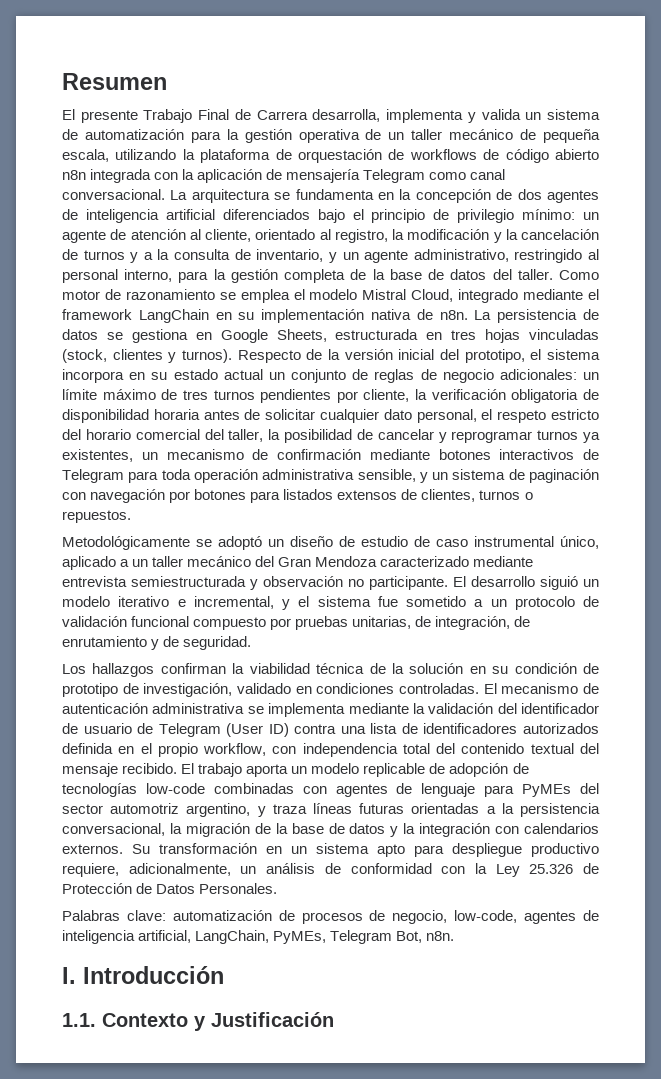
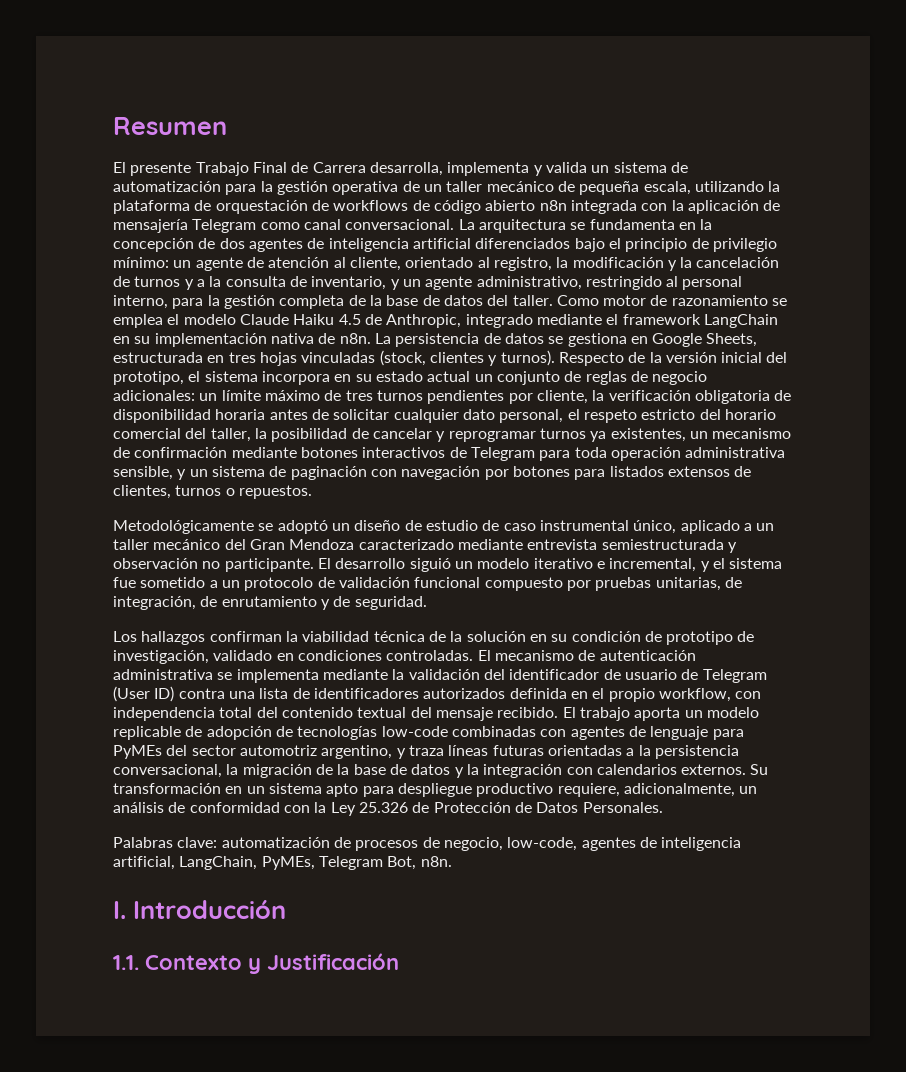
[362,289,454,302] Mistral Cloud, -> [239,314,462,328] Claude Haiku 4.5 de Anthropic,

